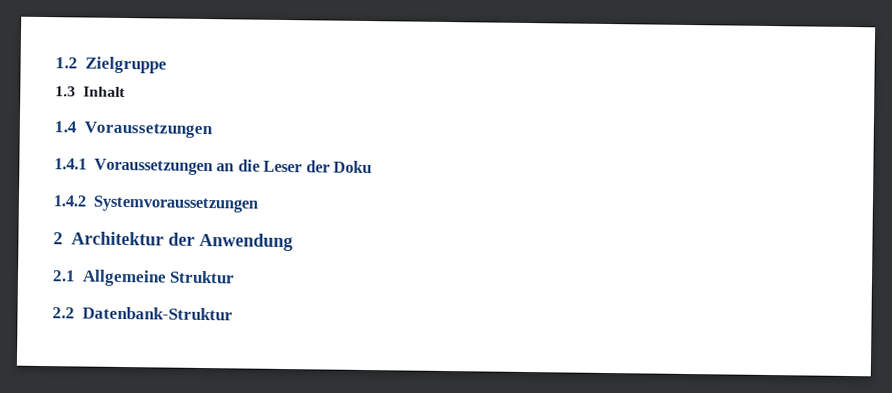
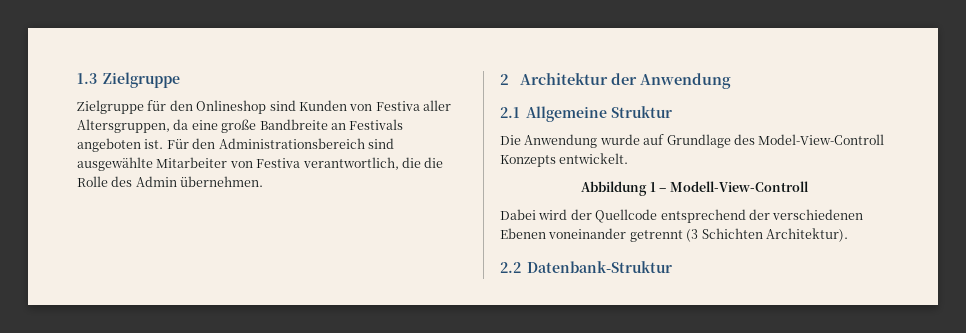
[55,57,78,69] 1.2 -> [77,73,97,84] 1.3
[55,86,126,98] [54,121,213,139] [54,158,373,176] [53,195,258,213] 1.3 Inhalt // 1.4 Voraussetzungen // 1.4.1 Voraussetzungen an die Leser der Doku // 1.4.2 Systemvoraussetzungen -> [77,100,451,114] [77,119,404,133] [77,138,394,152] [77,157,444,171] [77,176,264,187] Zielgruppe für den Onlineshop sind Kunden von Festiva aller Altersgruppen, da eine große Bandbreite an Festivals angeboten ist. Für den Administrationsbereich sind ausgewählte Mitarbeiter von Festiva verantwortlich, die die Rolle des Admin übernehmen.
(236, 277) none -> [500,134,885,148] [500,153,629,167] [581,181,809,196] [500,209,864,223] [500,228,848,242] // Die Anwendung wurde auf Grundlage des Model-View-Controll Konzepts entwickelt. // Abbildung 1 – Modell-View-Controll // Dabei wird der Quellcode entsprechend der verschiedenen Ebenen voneinander getrennt (3 Schichten Architektur).

